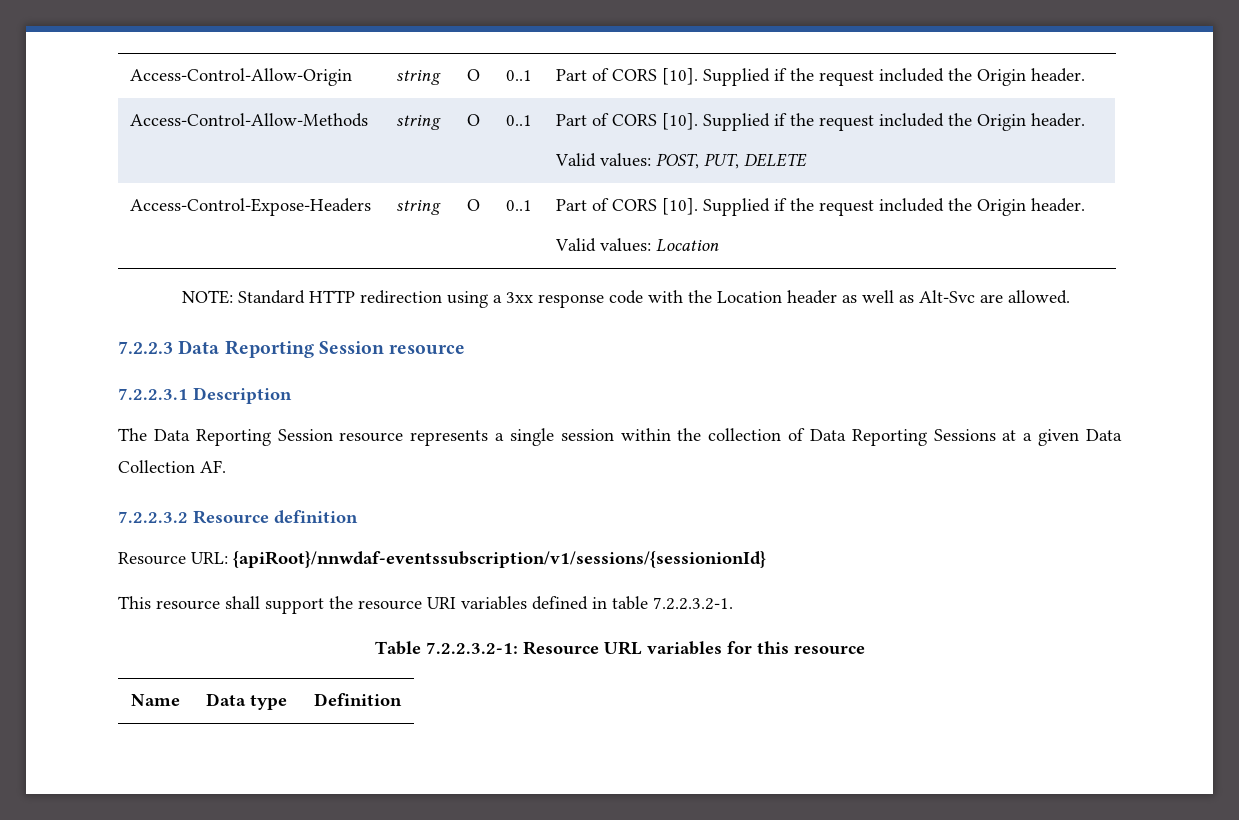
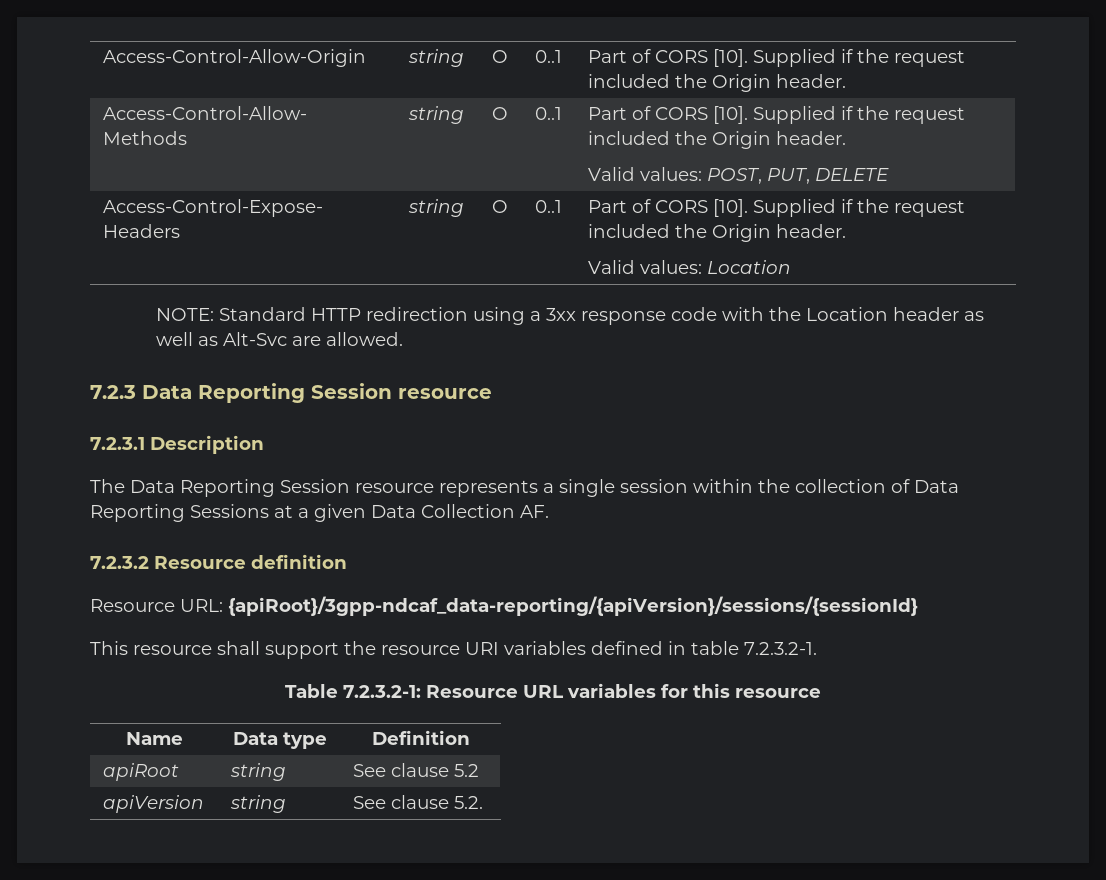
[118,341,173,354] 7.2.2.3 -> [90,385,136,399] 7.2.3
[118,388,188,400] 7.2.2.3.1 -> [90,437,145,450] 7.2.3.1
[118,511,188,523] 7.2.2.3.2 -> [90,556,149,569] 7.2.3.2
[233,551,766,568] {apiRoot}/nnwdaf-eventssubscription/v1/sessions/{sessionionId} -> [228,596,918,616] {apiRoot}/3gpp-ndcaf_data-reporting/{apiVersion}/sessions/{sessionId}
[653,597,733,610] 7.2.2.3.2-1. -> [744,642,817,655] 7.2.3.2-1.
[425,642,518,654] 7.2.2.3.2-1: -> [343,685,421,698] 7.2.3.2-1:
(402, 699) none -> [103,763,180,781] [230,763,287,781] [353,763,480,777] [103,795,205,813] [230,795,287,813] [353,795,484,809] // apiRoot | string | See clause 5.2 // apiVersion | string | See clause 5.2.

